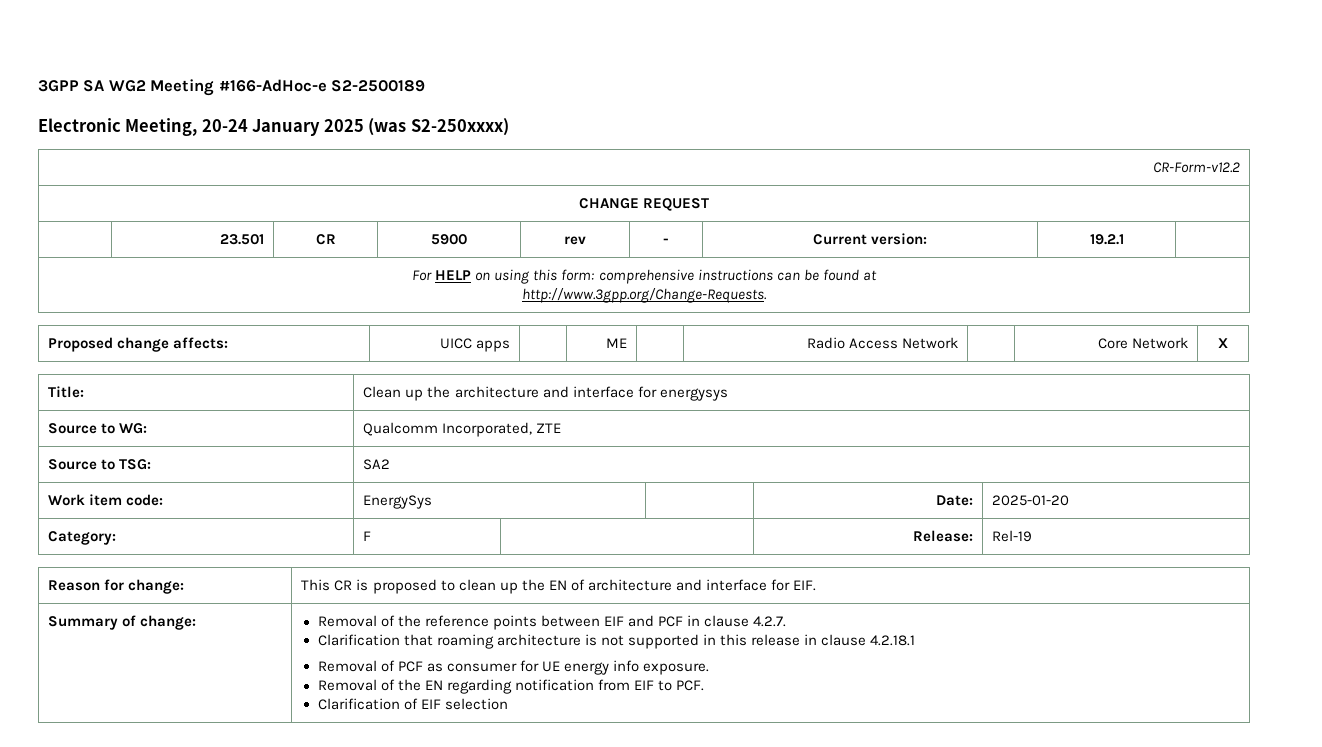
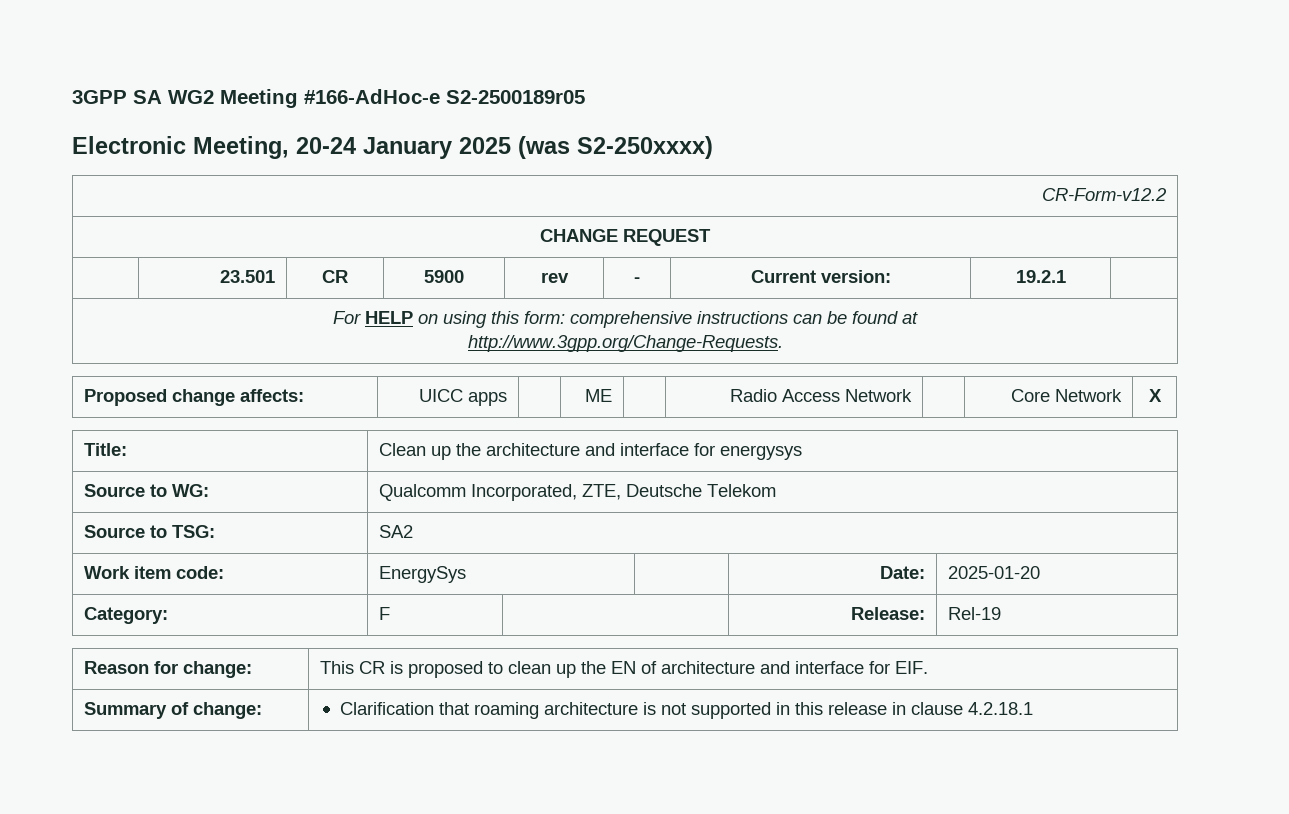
[331,80,426,92] S2-2500189 -> [446,90,585,104] S2-2500189r05
[536,423,562,433] ZTE -> [581,484,776,500] ZTE, Deutsche Telekom
[317,615,787,630] Removal of the reference points between EIF and PCF in clause 4.2.7. // -> (262, 710) none
[317,660,710,675] [317,679,705,694] [317,698,509,710] // Removal of PCF as consumer for UE energy info exposure. // Removal of the EN regarding notification from EIF to PCF. // Clarification of EIF selection -> (1034, 708) none

